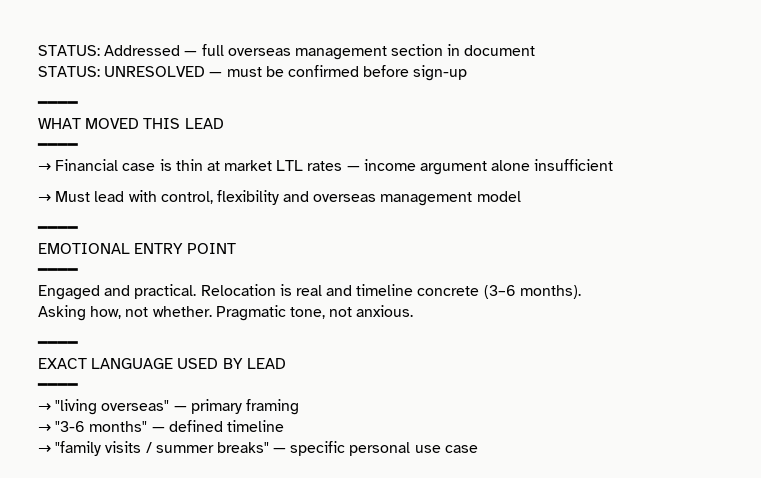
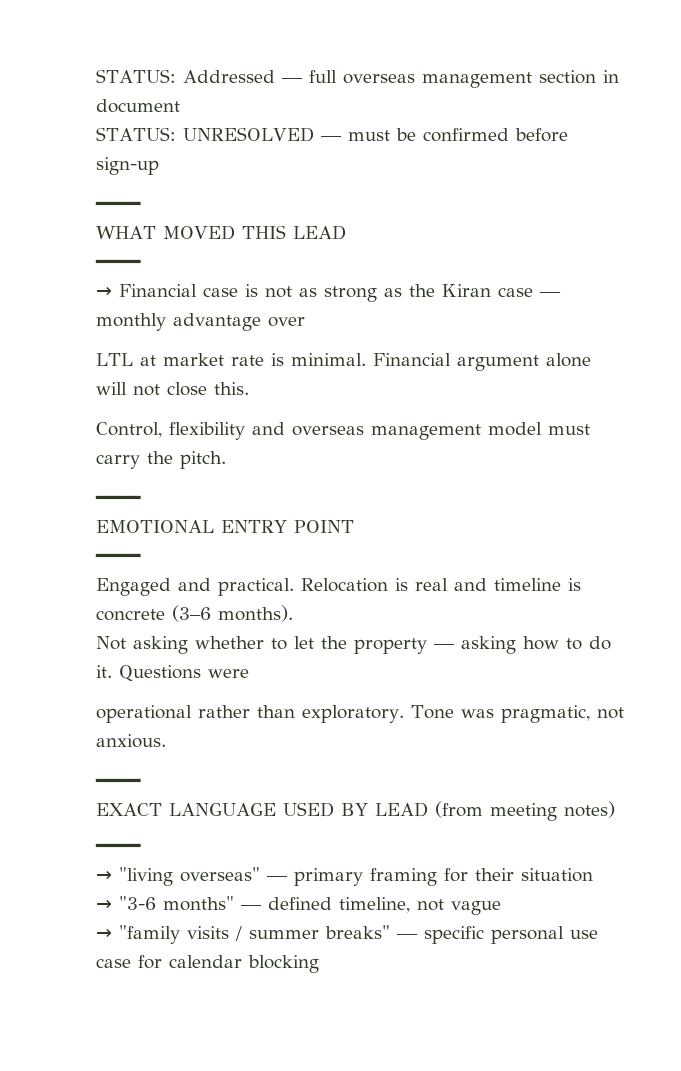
[175,159,614,175] [38,190,213,204] thin at market LTL rates — income argument alone insufficient // → Must lead with control, -> [265,284,561,302] [96,313,305,331] [96,353,591,371] [96,382,249,396] [96,422,162,438] not as strong as the Kiran case — monthly advantage over // LTL at market rate is minimal. Financial argument alone will not close this. // Control,
(521, 196) none -> [548,424,590,435] [96,451,226,469] must carry the pitch.
(414, 290) none -> [568,578,581,591] is
[38,305,325,321] Asking how, not whether. Pragmatic tone, -> [96,636,611,654] [96,665,249,682] [96,705,590,723] Not asking whether to let the property — asking how to do it. Questions were // operational rather than exploratory. Tone was pragmatic,
(286, 363) none -> [435,801,615,821] (from meeting notes)
(299, 407) none -> [444,868,593,882] for their situation
[226,420,284,432] timeline -> [339,897,501,915] timeline, not vague
(478, 449) none -> [138,955,319,973] for calendar blocking

